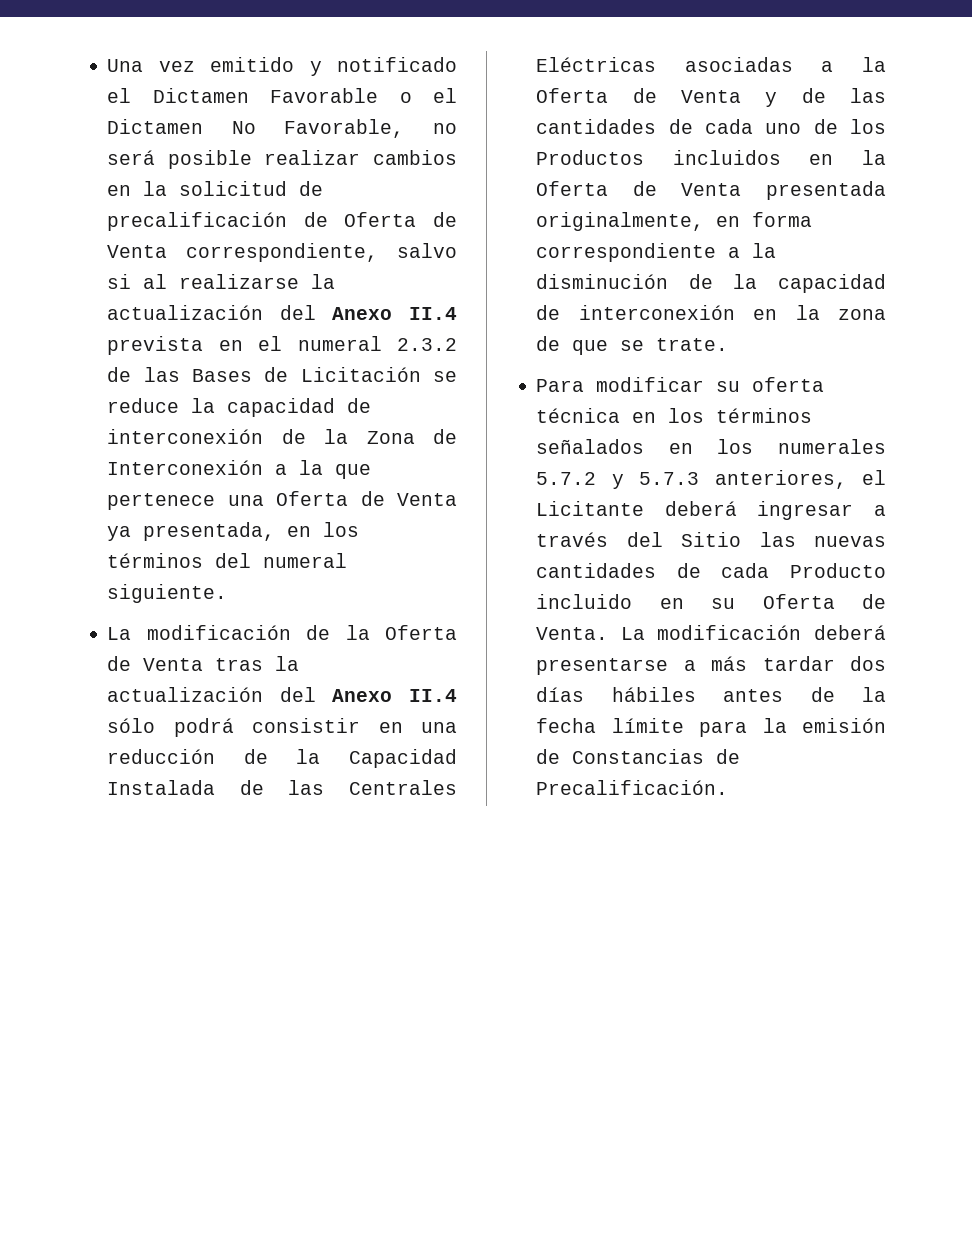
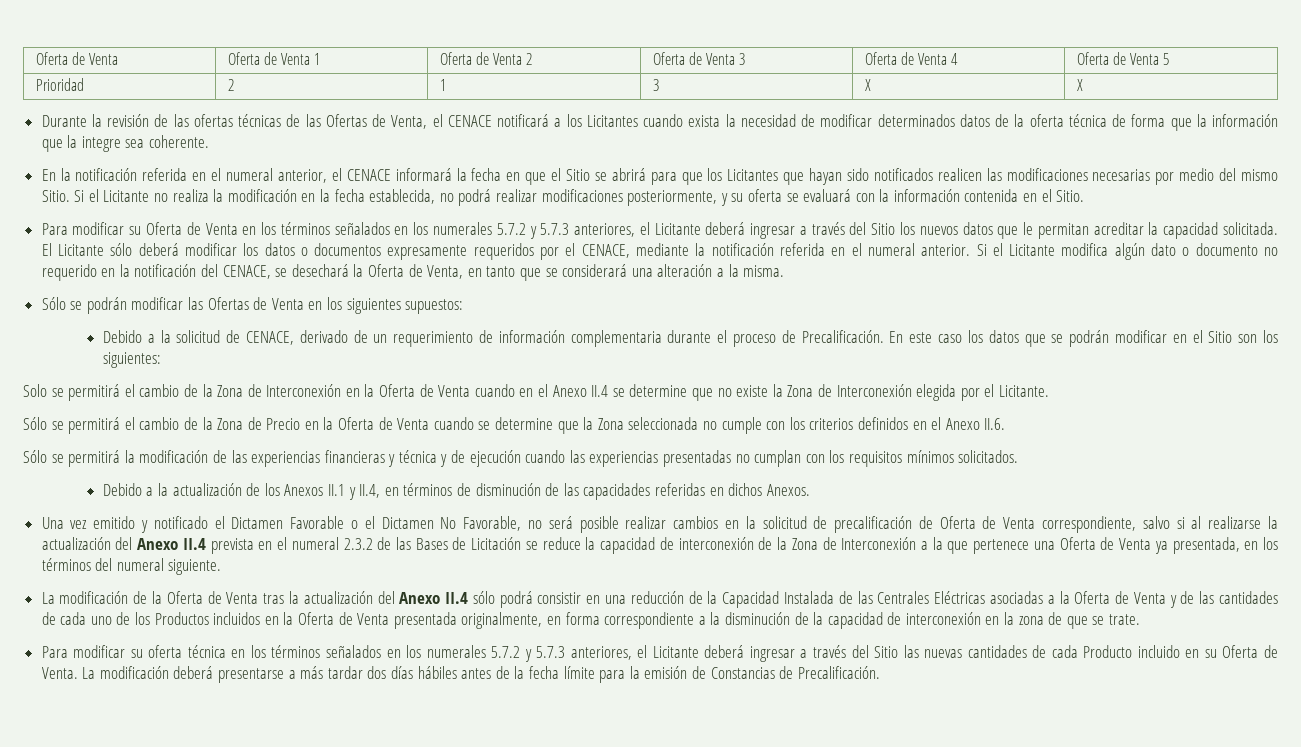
(107, 65) none -> [35,52,118,65] [227,52,321,65] [439,52,533,65] [652,52,746,65] [864,52,959,65] [1076,52,1170,65] [35,78,84,91] [227,79,234,91] [439,79,446,91] [652,79,659,91] [864,79,871,91] [1076,79,1083,91] [41,114,1279,131] [41,135,210,152] [41,168,1279,185] [41,189,1085,206] [41,222,1278,239] [41,243,1278,260] [41,264,785,281] [41,297,464,314] [102,330,1279,347] [102,352,161,368] [23,384,1049,401] [23,417,1006,434] [23,450,1019,467] [102,483,810,500] Oferta de Venta | Oferta de Venta 1 | Oferta de Venta 2 | Oferta de Venta 3 | Oferta de Venta 4 | Oferta de Venta 5 // Prioridad | 2 | 1 | 3 | X | X // Durante la revisión de las ofertas técnicas de las Ofertas de Venta, el CENACE notificará a los Licitantes cuando exista la necesidad de modificar determinados datos de la oferta técnica de forma que la información que la integre sea coherente. // En la notificación referida en el numeral anterior, el CENACE informará la fecha en que el Sitio se abrirá para que los Licitantes que hayan sido notificados realicen las modificaciones necesarias por medio del mismo Sitio. Si el Licitante no realiza la modificación en la fecha establecida, no podrá realizar modificaciones posteriormente, y su oferta se evaluará con la información contenida en el Sitio. // Para modificar su Oferta de Venta en los términos señalados en los numerales 5.7.2 y 5.7.3 anteriores, el Licitante deberá ingresar a través del Sitio los nuevos datos que le permitan acreditar la capacidad solicitada. El Licitante sólo deberá modificar los datos o documentos expresamente requeridos por el CENACE, mediante la notificación referida en el numeral anterior. Si el Licitante modifica algún dato o documento no requerido en la notificación del CENACE, se desechará la Oferta de Venta, en tanto que se considerará una alteración a la misma. // Sólo se podrán modificar las Ofertas de Venta en los siguientes supuestos: // Debido a la solicitud de CENACE, derivado de un requerimiento de información complementaria durante el proceso de Precalificación. En este caso los datos que se podrán modificar en el Sitio son los siguientes: // Solo se permitirá el cambio de la Zona de Interconexión en la Oferta de Venta cuando en el Anexo II.4 se determine que no existe la Zona de Interconexión elegida por el Licitante. // Sólo se permitirá el cambio de la Zona de Precio en la Oferta de Venta cuando se determine que la Zona seleccionada no cumple con los criterios definidos en el Anexo II.6. // Sólo se permitirá la modificación de las experiencias financieras y técnica y de ejecución cuando las experiencias presentadas no cumplan con los requisitos mínimos solicitados. // Debido a la actualización de los Anexos II.1 y II.4, en términos de disminución de las capacidades referidas en dichos Anexos. //

